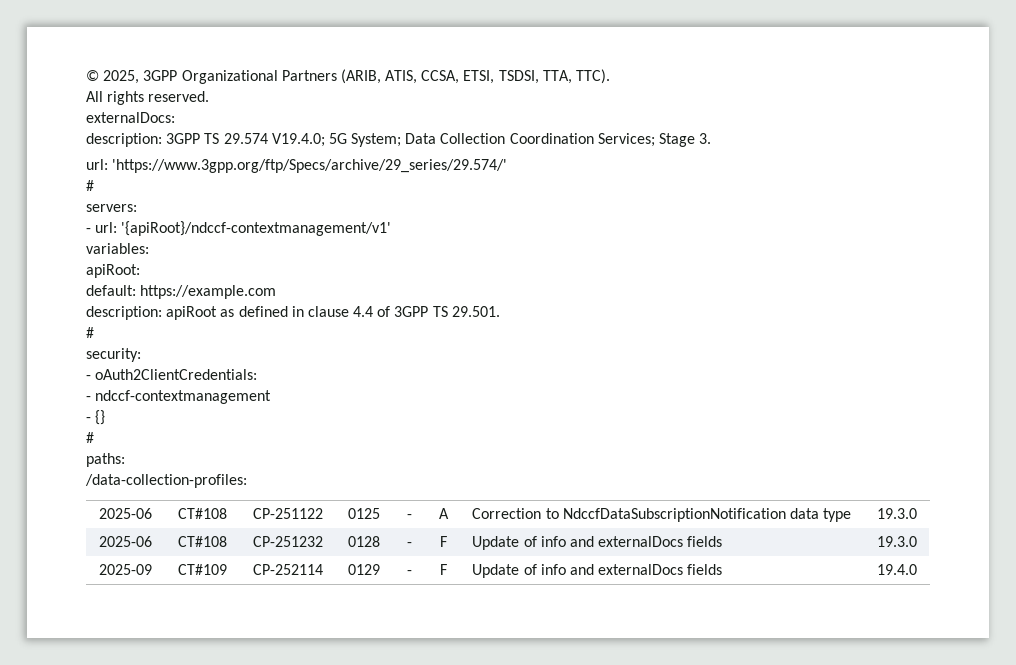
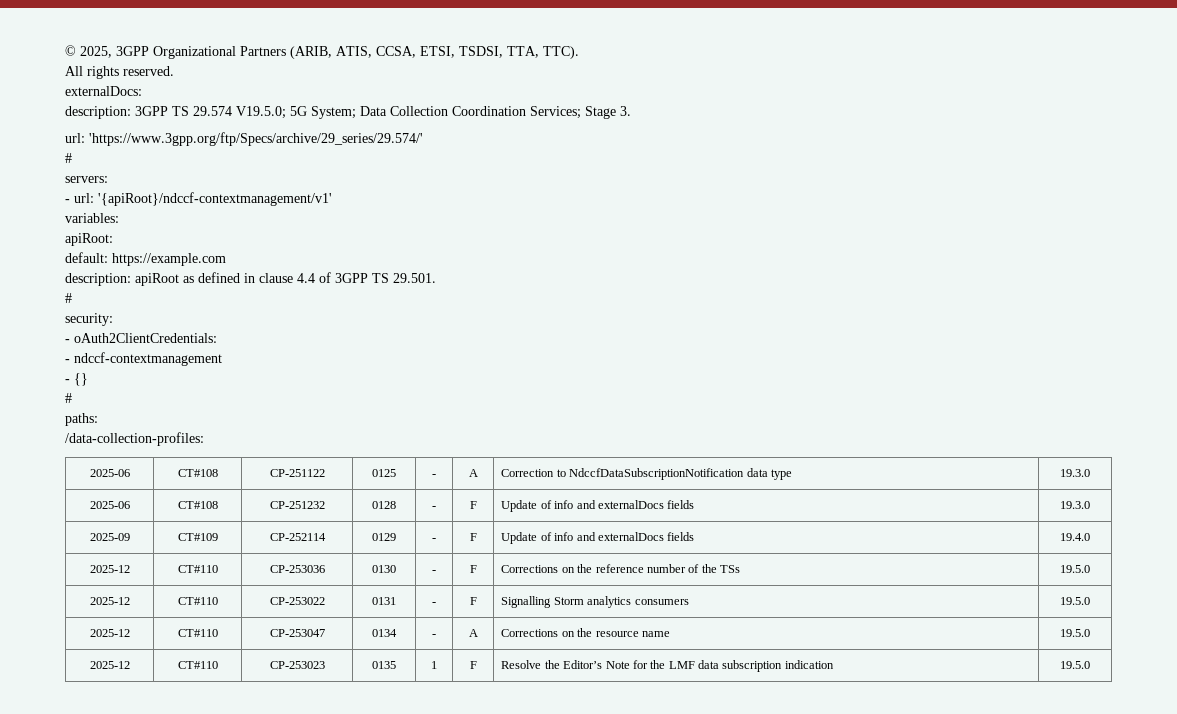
[271,133,325,147] V19.4.0; -> [236,106,286,119] V19.5.0;
(917, 569) none -> [89,565,130,573] [177,565,218,573] [269,565,325,573] [372,565,396,573] [432,570,436,573] [469,565,477,573] [501,564,741,573] [1060,565,1090,573] [89,597,130,605] [177,597,218,605] [269,597,325,605] [372,597,396,605] [432,602,436,605] [469,597,477,605] [501,596,689,608] [1060,597,1090,605] [89,629,130,637] [177,629,218,637] [269,629,325,637] [372,629,397,637] [432,634,436,637] [468,629,478,637] [501,628,670,637] [1060,629,1090,637] [89,661,130,669] [177,661,218,669] [269,661,325,669] [372,661,396,669] [431,661,437,669] [469,661,477,669] [501,660,834,672] [1060,661,1090,669] // 2025-12 | CT#110 | CP-253036 | 0130 | - | F | Corrections on the reference number of the TSs | 19.5.0 // 2025-12 | CT#110 | CP-253022 | 0131 | - | F | Signalling Storm analytics consumers | 19.5.0 // 2025-12 | CT#110 | CP-253047 | 0134 | - | A | Corrections on the resource name | 19.5.0 // 2025-12 | CT#110 | CP-253023 | 0135 | 1 | F | Resolve the Editor’s Note for the LMF data subscription indication | 19.5.0

